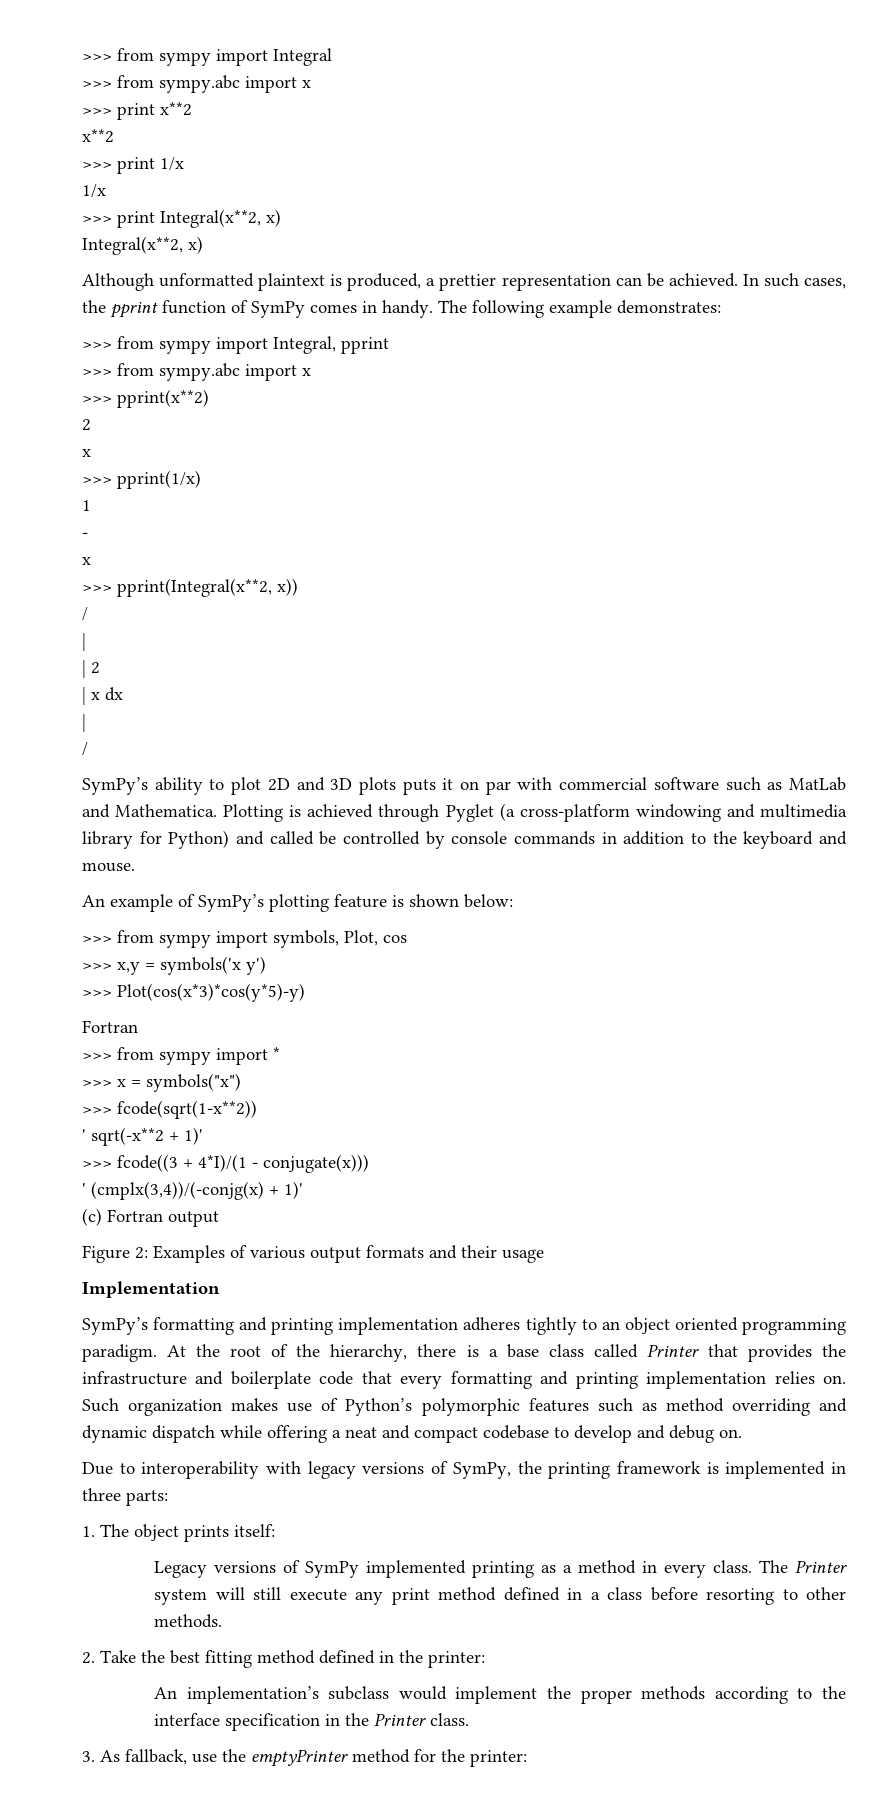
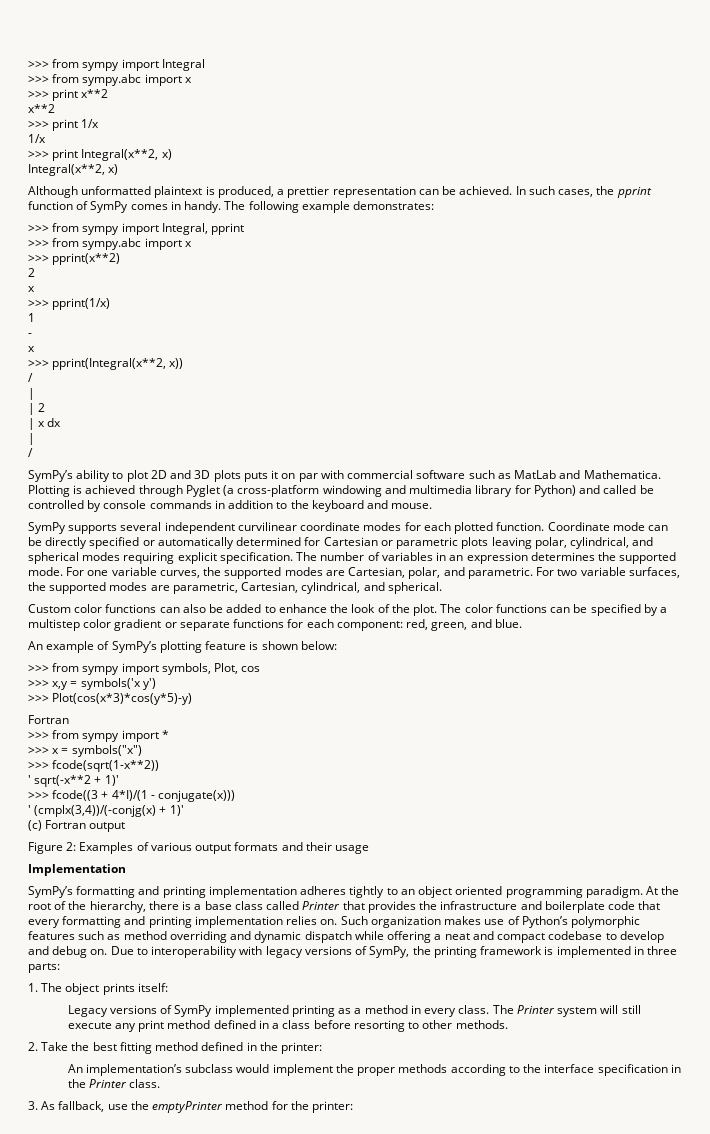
(135, 867) none -> [28,522,669,534] [28,537,654,549] [28,552,677,564] [28,567,680,579] [28,582,442,594] [28,604,668,616] [28,619,522,631] // SymPy supports several independent curvilinear coordinate modes for each plotted function. Coordinate mode can be directly specified or automatically determined for Cartesian or parametric plots leaving polar, cylindrical, and spherical modes requiring explicit specification. The number of variables in an expression determines the supported mode. For one variable curves, the supported modes are Cartesian, polar, and parametric. For two variable surfaces, the supported modes are parametric, Cartesian, cylindrical, and spherical. // Custom color functions can also be added to enhance the look of the plot. The color functions can be specified by a multistep color gradient or separate functions for each component: red, green, and blue.
(742, 1433) // -> (108, 952) none

